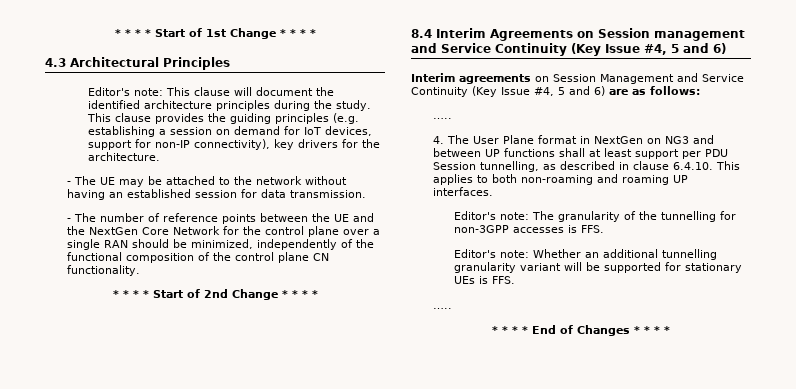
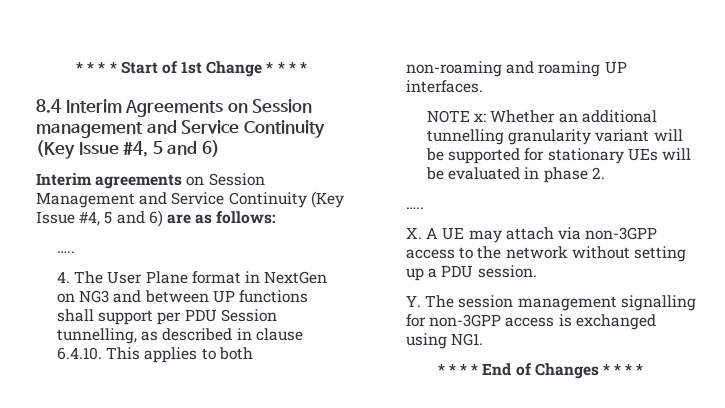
[45,57,230,70] [88,87,335,96] [88,100,372,111] [87,113,360,124] [88,126,373,137] [88,139,381,150] [88,152,161,161] [66,176,347,187] [66,189,366,200] [66,213,374,224] [66,226,380,237] [66,239,374,250] [66,252,329,263] [66,265,140,276] [112,289,318,300] // 4.3 Architectural Principles // Editor's note: This clause will document the identified architecture principles during the study. This clause provides the guiding principles (e.g. establishing a session on demand for IoT devices, support for non-IP connectivity), key drivers for the architecture. // - The UE may be attached to the network without having an established session for data transmission. // - The number of reference points between the UE and the NextGen Core Network for the control plane over a single RAN should be minimized, independently of the functional composition of the control plane CN functionality. // * * * * Start of 2nd Change * * * * -> (308, 67) none
[588,148,632,157] at least -> (95, 315) none
[454,211,737,222] [454,225,605,233] [454,249,530,258] Editor's note: The granularity of the tunnelling for non-3GPP accesses is FFS. // Editor's note: -> [427,110,487,123] NOTE x:
[479,276,516,284] [432,308,452,309] is FFS. // ….. -> [661,148,691,160] [426,167,605,183] [406,207,425,209] [406,227,658,243] [406,246,686,262] [406,265,537,281] [406,295,696,311] [406,314,656,330] [406,333,484,349] will be evaluated in phase 2. // ….. // X. A UE may attach via non-3GPP access to the network without setting up a PDU session. // Y. The session management signalling for non-3GPP access is exchanged using NG1.

